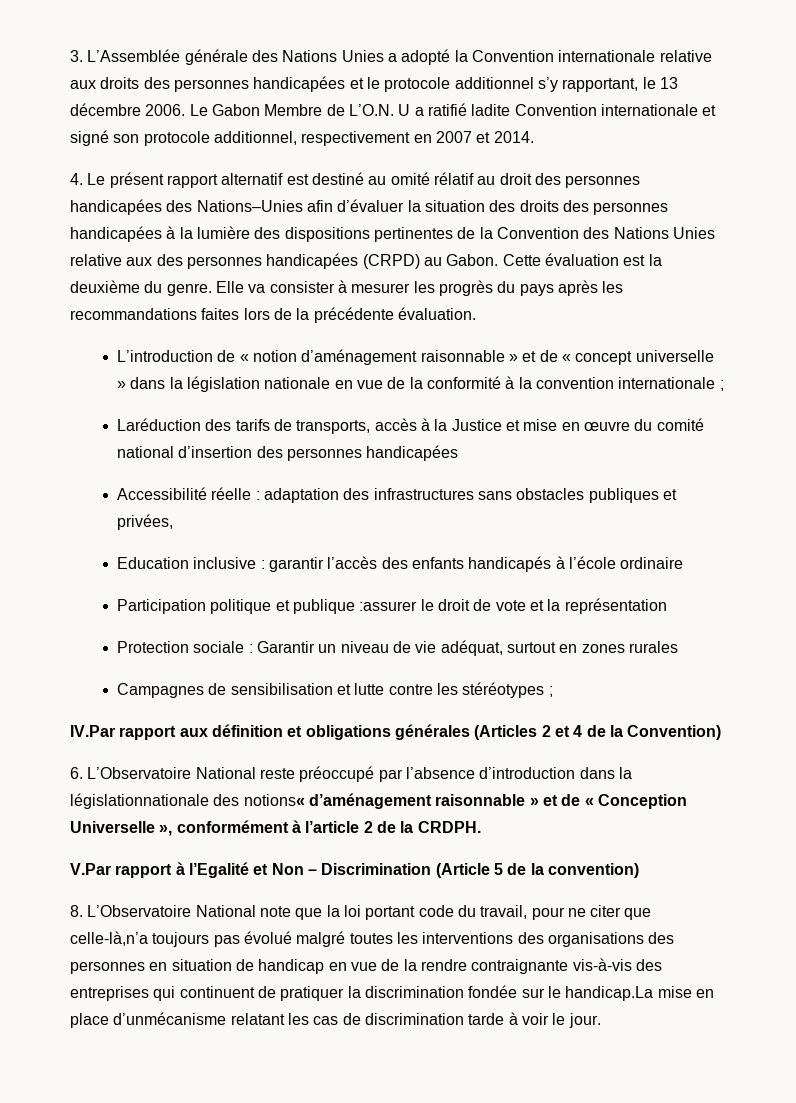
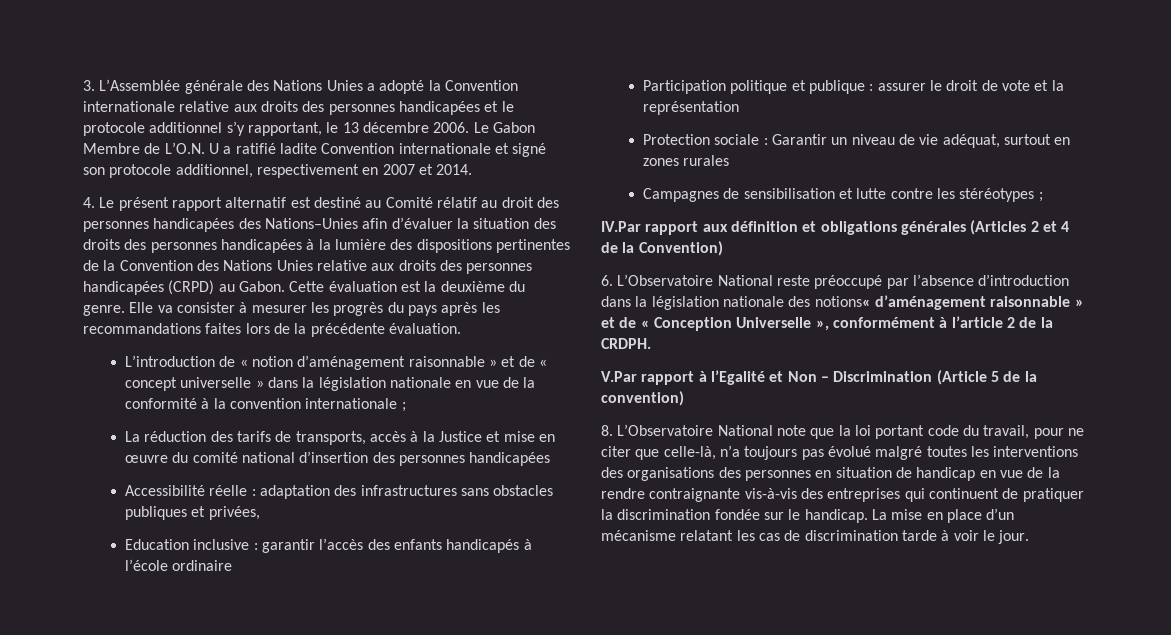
[390,172,430,185] omité -> [385,197,433,208] Comité
(153, 261) none -> [398,260,436,271] droits
[117,418,202,431] Laréduction -> [125,431,207,442] La réduction
[359,601,418,611] :assurer -> [869,83,926,91] : assurer
[70,793,209,809] législationnationale -> [651,296,784,310] législation nationale
[70,931,148,946] celle-là,n’a -> [663,445,740,460] celle-là, n’a
[565,986,654,1001] handicap.La -> [804,509,887,523] handicap. La
[113,1012,227,1025] d’unmécanisme -> [986,508,1015,520] [601,530,676,541] d’un mécanisme

